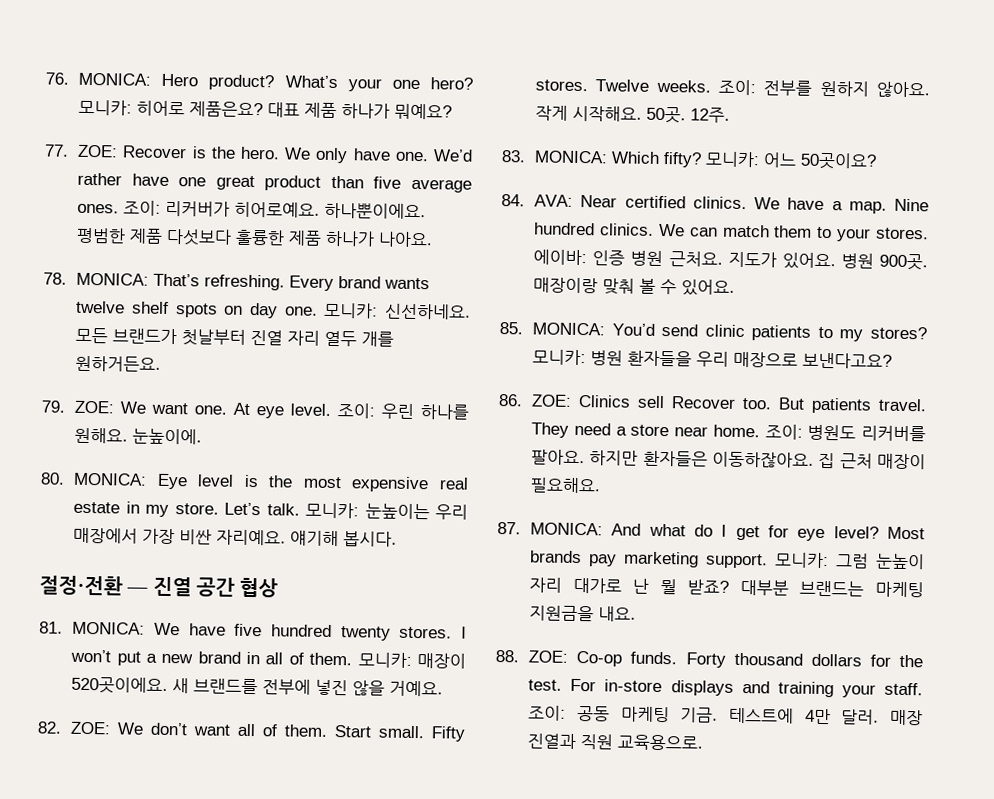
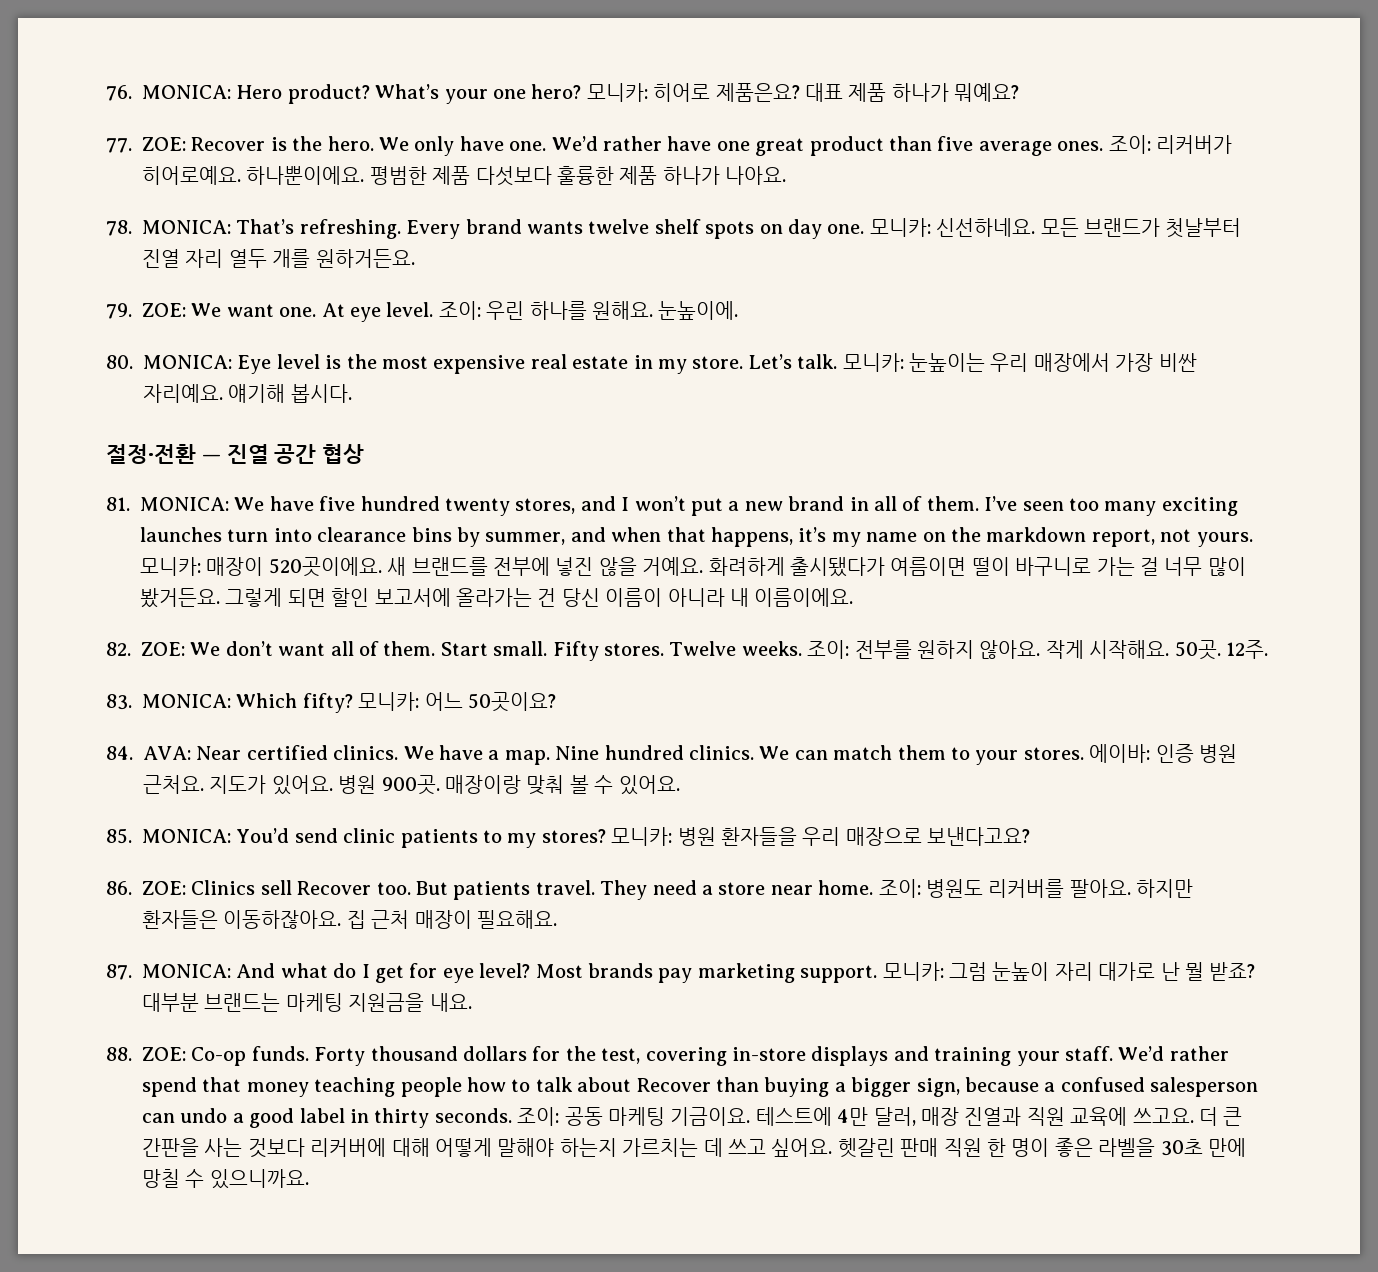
[399,626,453,639] stores. -> [515,496,616,514] stores, and
(353, 659) none -> [984,496,1238,516] [140,527,1253,547] I’ve seen too many exciting launches turn into clearance bins by summer, and when that happens, it’s my name on the markdown report, not yours.
(444, 688) none -> [708,557,1246,577] [140,588,854,608] 화려하게 출시됐다가 여름이면 떨이 바구니로 가는 걸 너무 많이 봤거든요. 그렇게 되면 할인 보고서에 올라가는 건 당신 이름이 아니라 내 이름이에요.
[528,678,597,692] test. For -> [601,1047,727,1066] test, covering
(923, 689) none -> [1118,1046,1229,1061] [142,1077,1259,1097] [142,1108,512,1128] We’d rather spend that money teaching people how to talk about Recover than buying a bigger sign, because a confused salesperson can undo a good label in thirty seconds.
[680,707,719,723] 기금. -> [670,1107,751,1126] 기금이요.
[841,709,880,725] 달러. -> [873,1107,916,1126] 달러,
[617,734,704,751] 교육용으로. -> [1070,1107,1243,1126] [142,1138,1246,1158] [142,1169,309,1189] 교육에 쓰고요. 더 큰 간판을 사는 것보다 리커버에 대해 어떻게 말해야 하는지 가르치는 데 쓰고 싶어요. 헷갈린 판매 직원 한 명이 좋은 라벨을 30초 만에 망칠 수 있으니까요.

